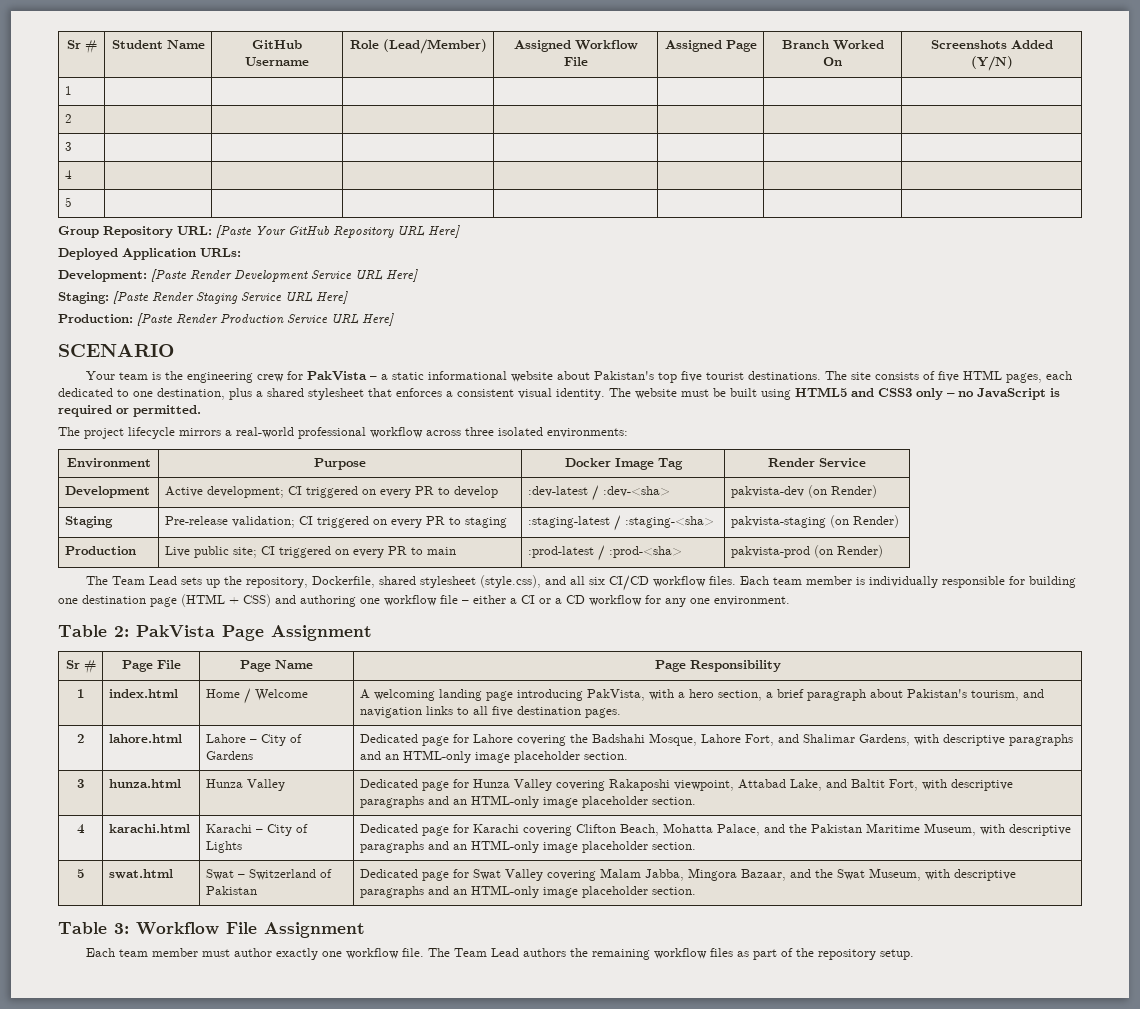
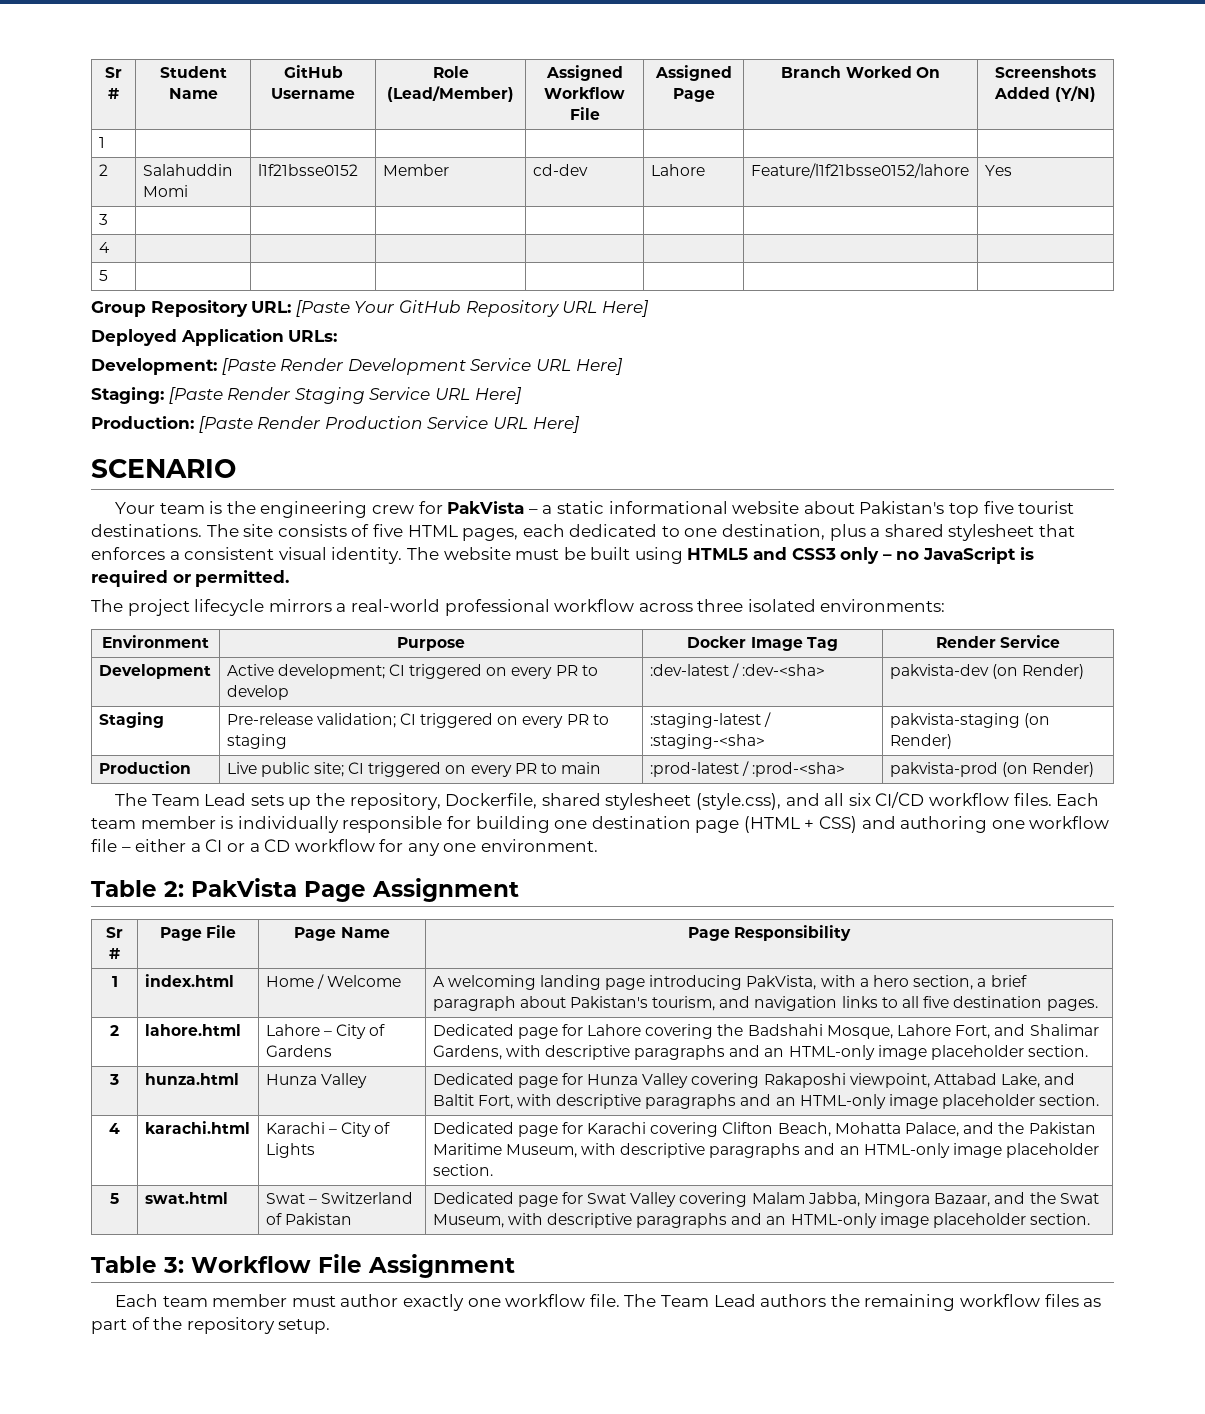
(73, 118) | | | | | | -> [142,164,233,176] [142,185,188,197] [257,164,358,176] [382,164,449,176] [532,164,588,176] [650,164,705,176] [750,163,969,178] [984,165,1012,176] Salahuddin Momi | l1f21bsse0152 | Member | cd-dev | Lahore | Feature/l1f21bsse0152/lahore | Yes

